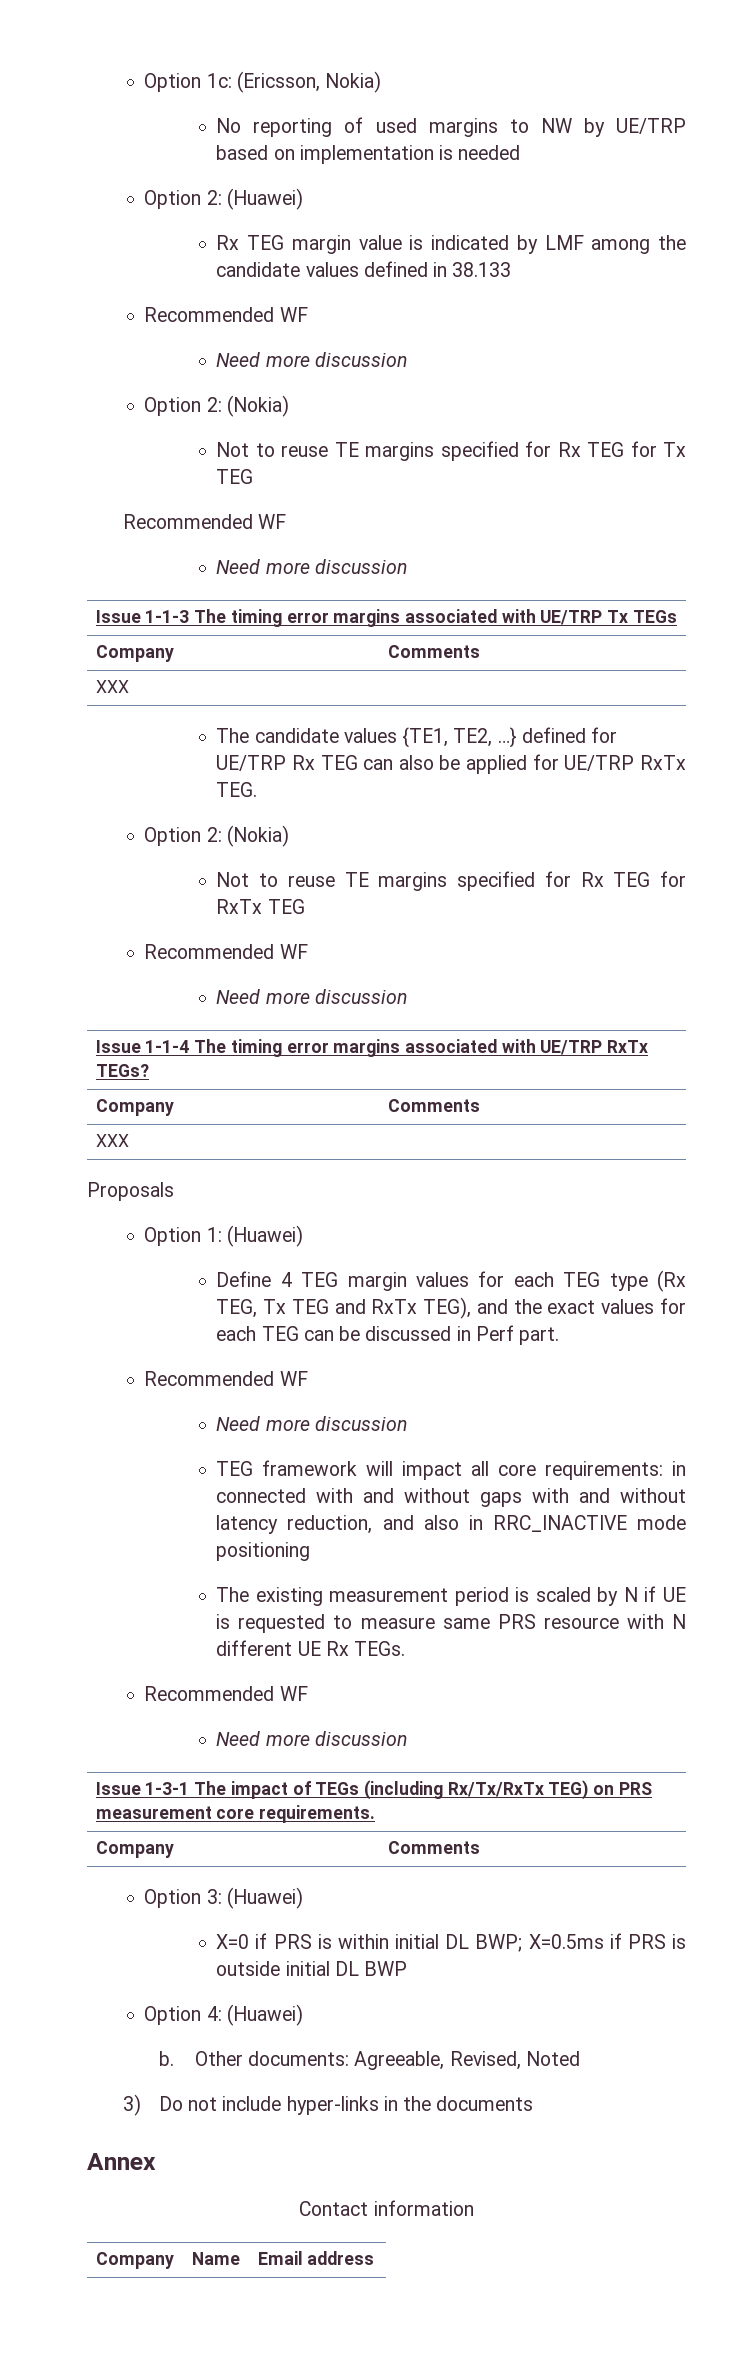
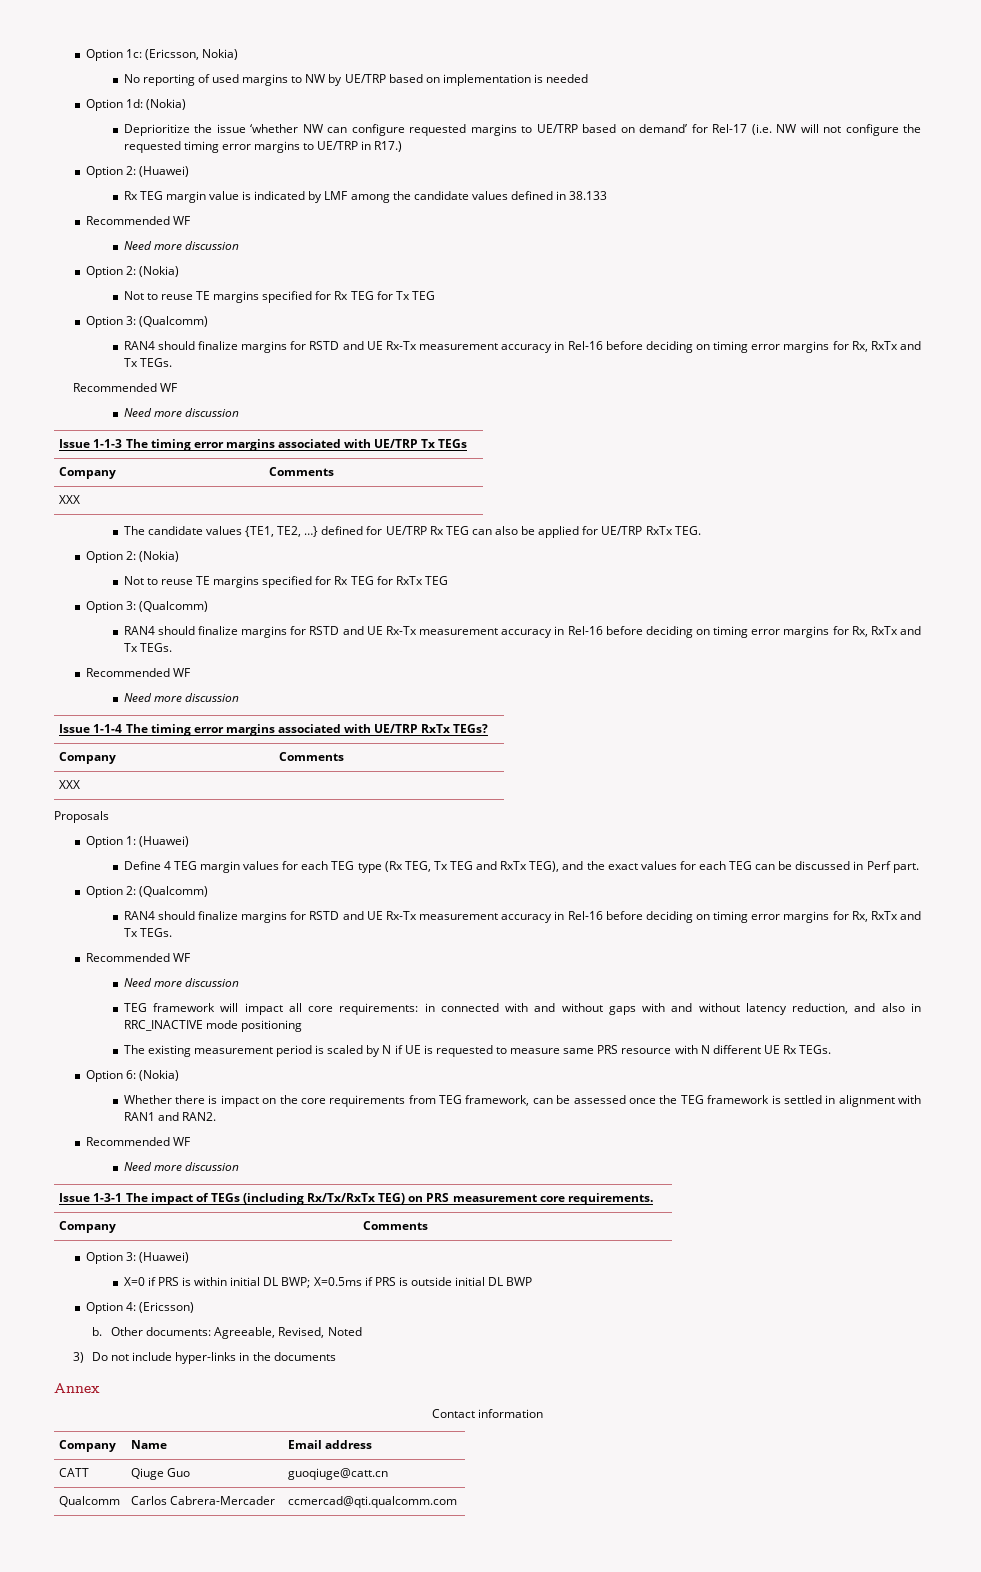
(521, 152) none -> [85,99,186,111] [123,124,922,136] [123,141,403,153] // Option 1d: (Nokia) // Deprioritize the issue ‘whether NW can configure requested margins to UE/TRP based on demand’ for Rel-17 (i.e. NW will not configure the requested timing error margins to UE/TRP in R17.)
(254, 476) none -> [85,316,208,328] [123,341,921,353] [123,358,172,367] // Option 3: (Qualcomm) // RAN4 should finalize margins for RSTD and UE Rx-Tx measurement accuracy in Rel-16 before deciding on timing error margins for Rx, RxTx and Tx TEGs.
(305, 906) none -> [85,601,208,613] [123,626,921,638] [123,643,172,652] // Option 3: (Qualcomm) // RAN4 should finalize margins for RSTD and UE Rx-Tx measurement accuracy in Rel-16 before deciding on timing error margins for Rx, RxTx and Tx TEGs.
(560, 1336) none -> [85,886,208,898] [123,911,921,923] [123,928,172,937] // Option 2: (Qualcomm) // RAN4 should finalize margins for RSTD and UE Rx-Tx measurement accuracy in Rel-16 before deciding on timing error margins for Rx, RxTx and Tx TEGs.
(406, 1648) none -> [85,1070,179,1082] [123,1095,921,1107] [123,1112,216,1121] // Option 6: (Nokia) // Whether there is impact on the core requirements from TEG framework, can be assessed once the TEG framework is settled in alignment with RAN1 and RAN2.
[226,2004,303,2026] (Huawei) -> [138,1302,194,1313] (Ericsson)
(375, 2258) none -> [59,1468,90,1477] [131,1468,191,1480] [288,1468,389,1480] [59,1496,121,1507] [131,1496,276,1505] [288,1496,458,1508] // CATT | Qiuge Guo | guoqiuge@catt.cn // Qualcomm | Carlos Cabrera-Mercader | ccmercad@qti.qualcomm.com

